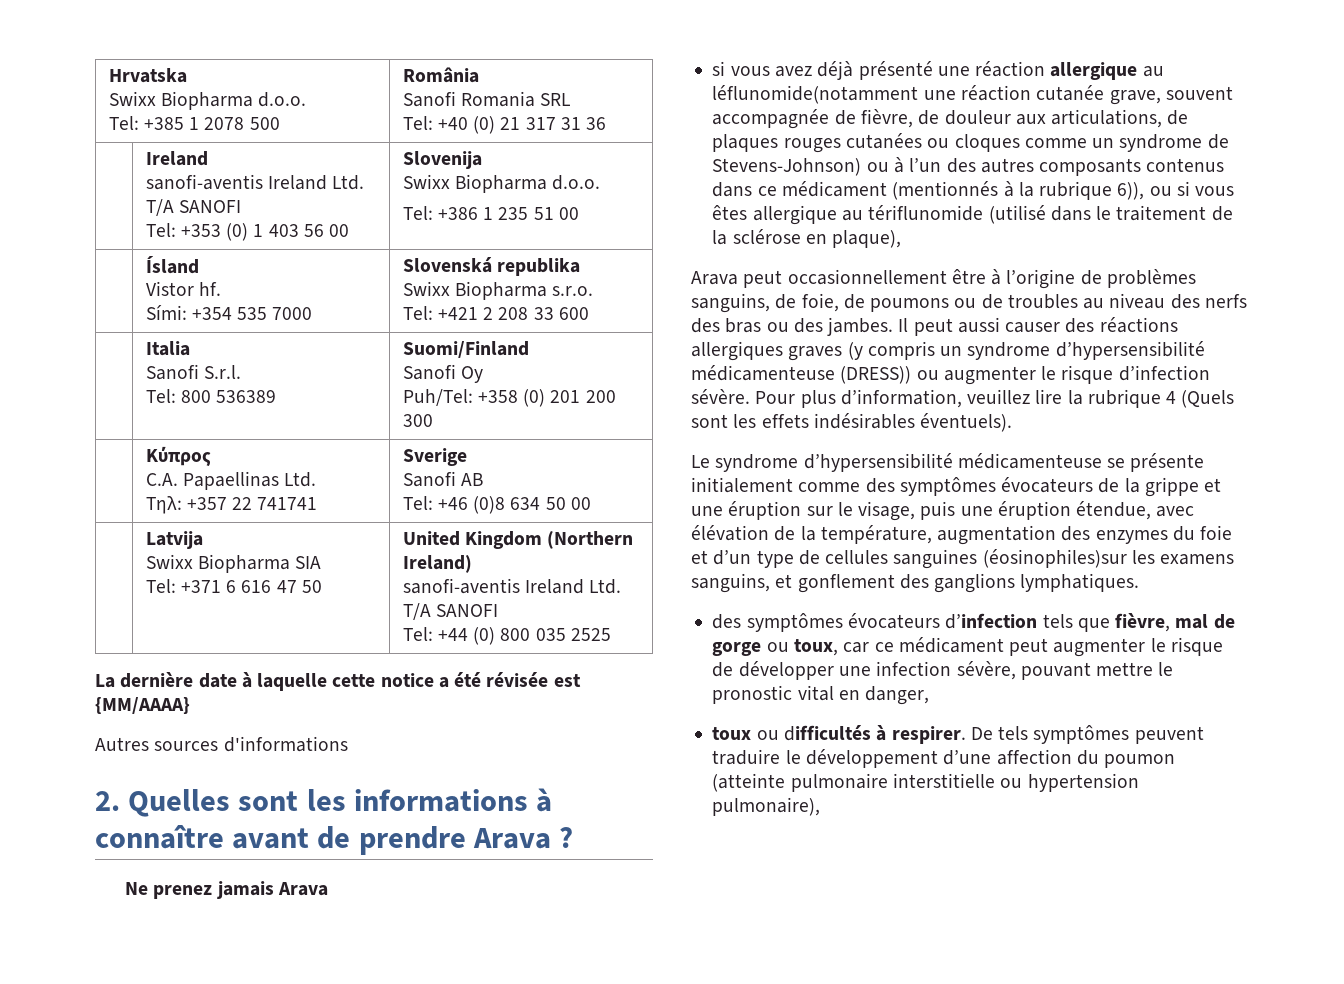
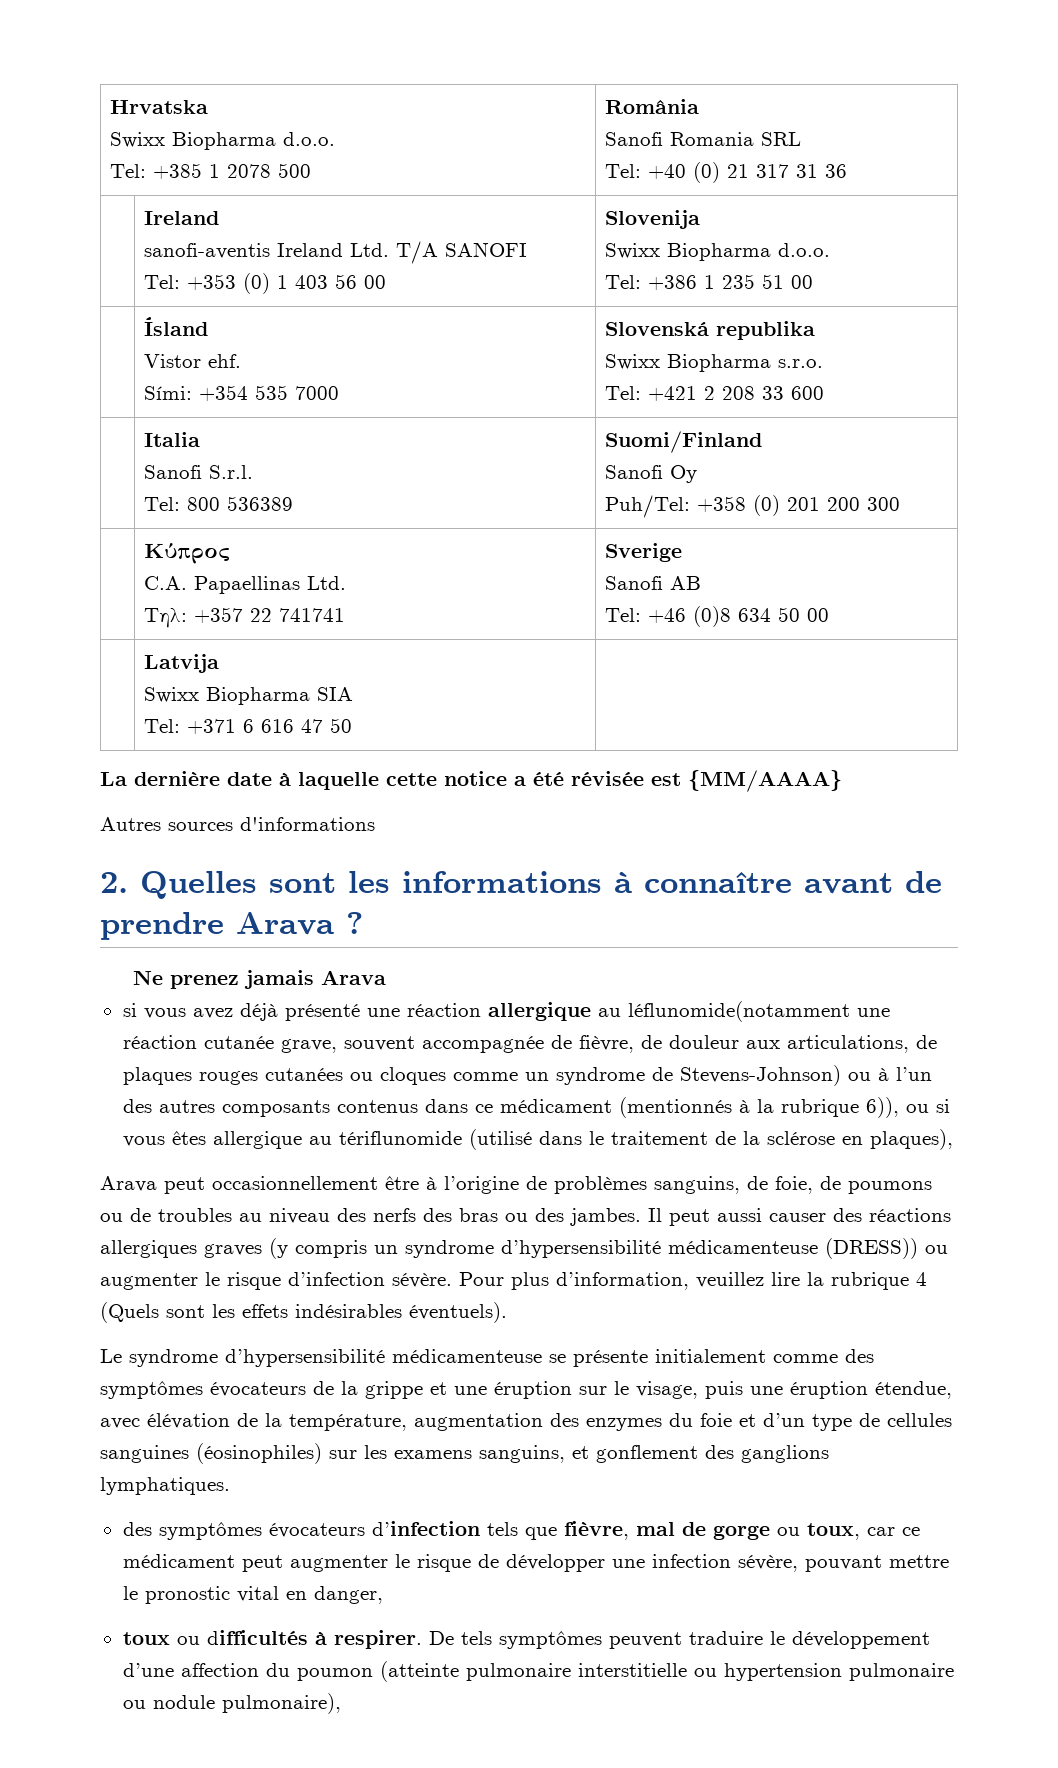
[198,282,221,296] hf. -> [207,354,241,368] ehf.
[402,531,634,549] [402,555,472,573] [402,578,622,594] [402,603,498,620] [402,627,611,645] United Kingdom (Northern Ireland) // sanofi-aventis Ireland Ltd. T/A SANOFI // Tel: +44 (0) 800 035 2525 -> (352, 725) none
[832,230,902,248] plaque), -> [869,1129,953,1150] plaques),
[982,549,1127,568] (éosinophiles)sur -> [196,1443,357,1464] (éosinophiles) sur
(1139, 782) none -> [848,1663,954,1681] [122,1695,215,1709] pulmonaire ou nodule

